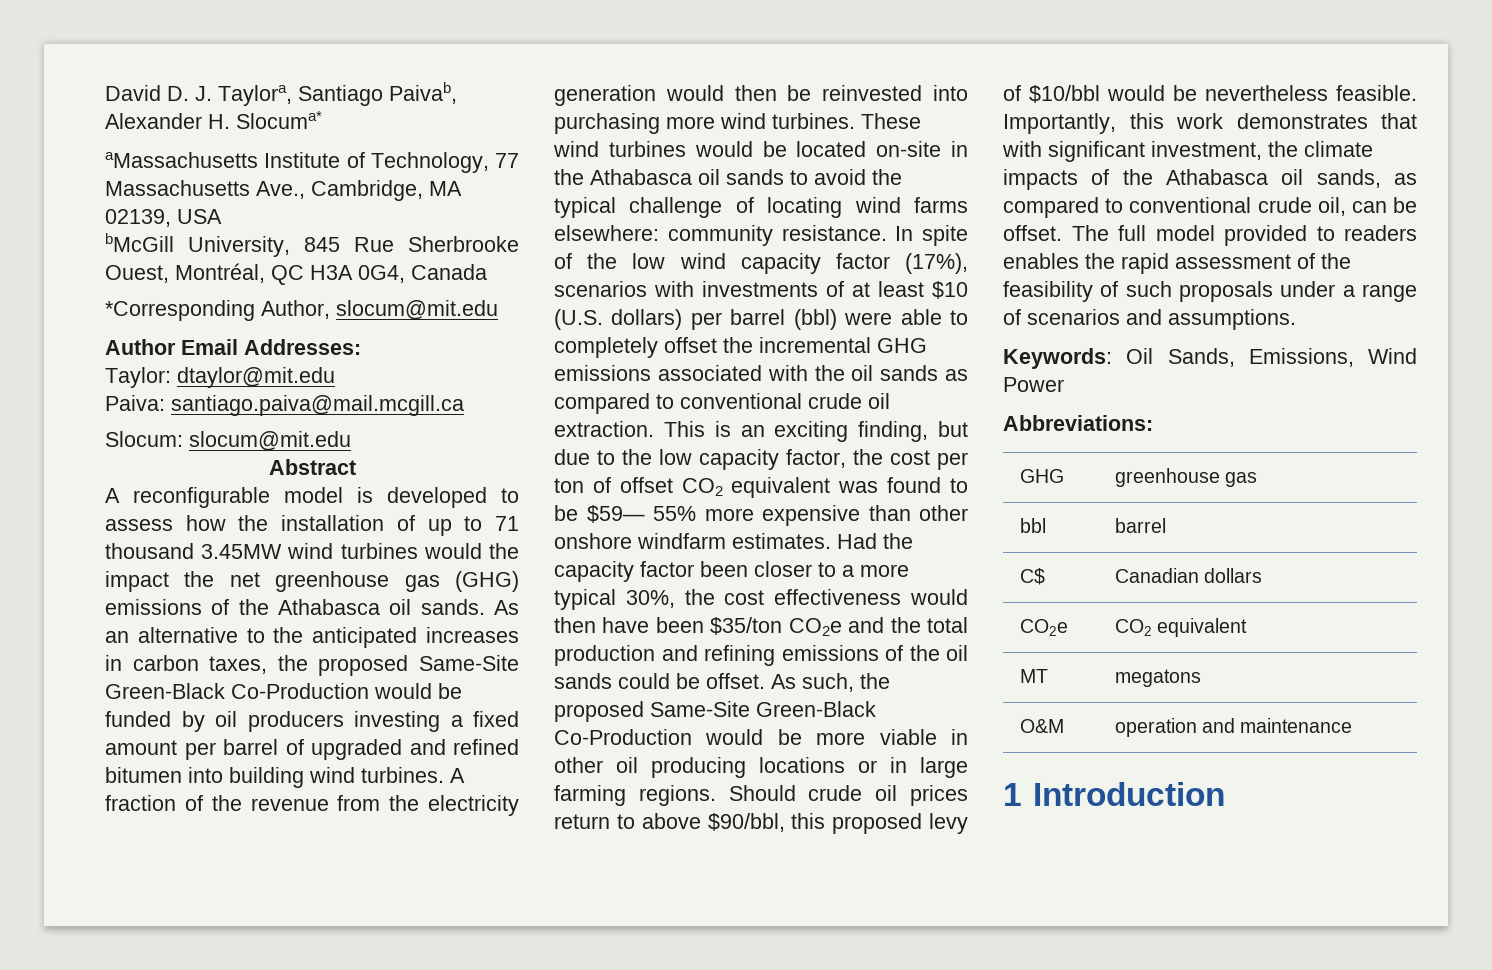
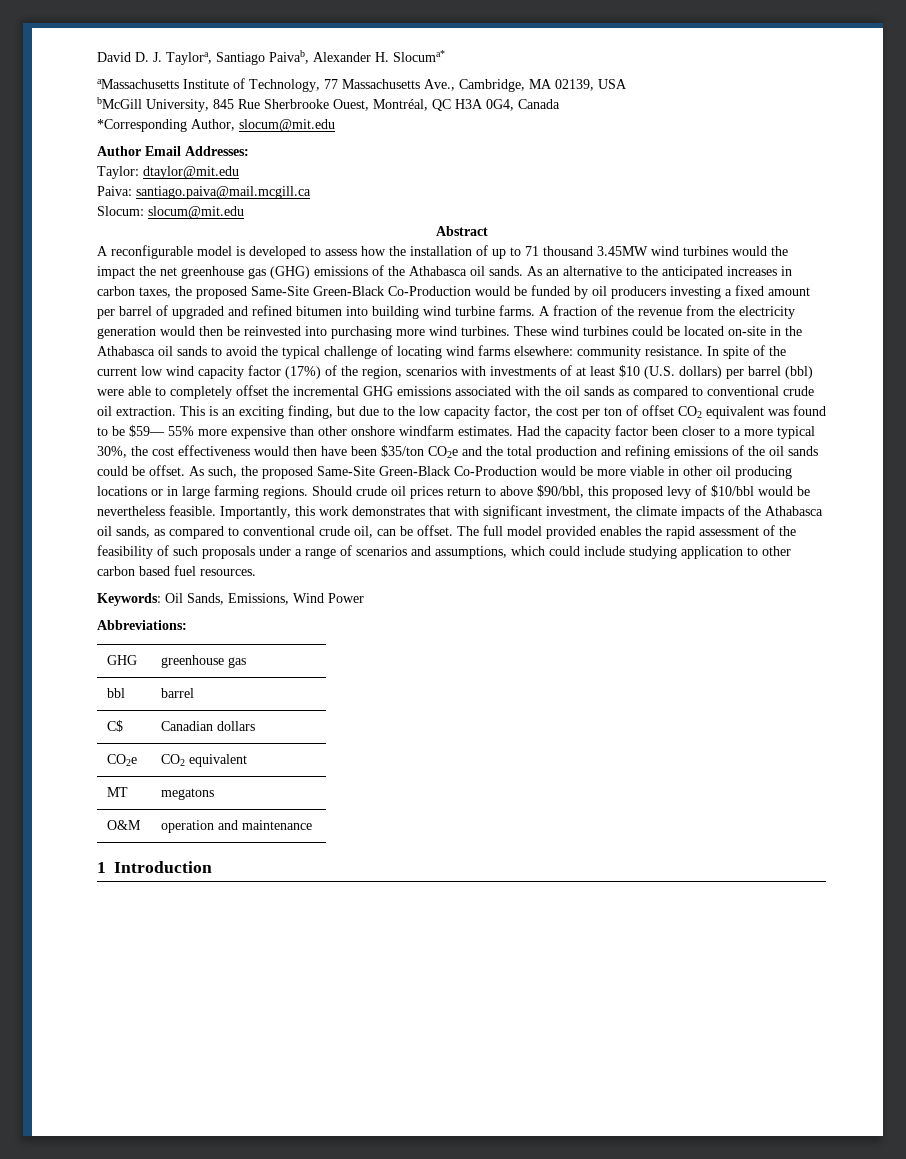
[361,767,444,783] turbines. -> [455,305,535,316] turbine farms.
[694,141,753,157] would -> [632,326,663,336] could
(618, 261) none -> [97,367,137,376] current
[905,253,968,274] (17%), -> [285,365,402,379] (17%) of the region,
[1316,225,1417,241] to readers -> (596, 532) none
[1168,309,1296,330] assumptions. -> [435,546,791,559] [97,565,256,576] assumptions, which could include studying application to other carbon based fuel resources.

